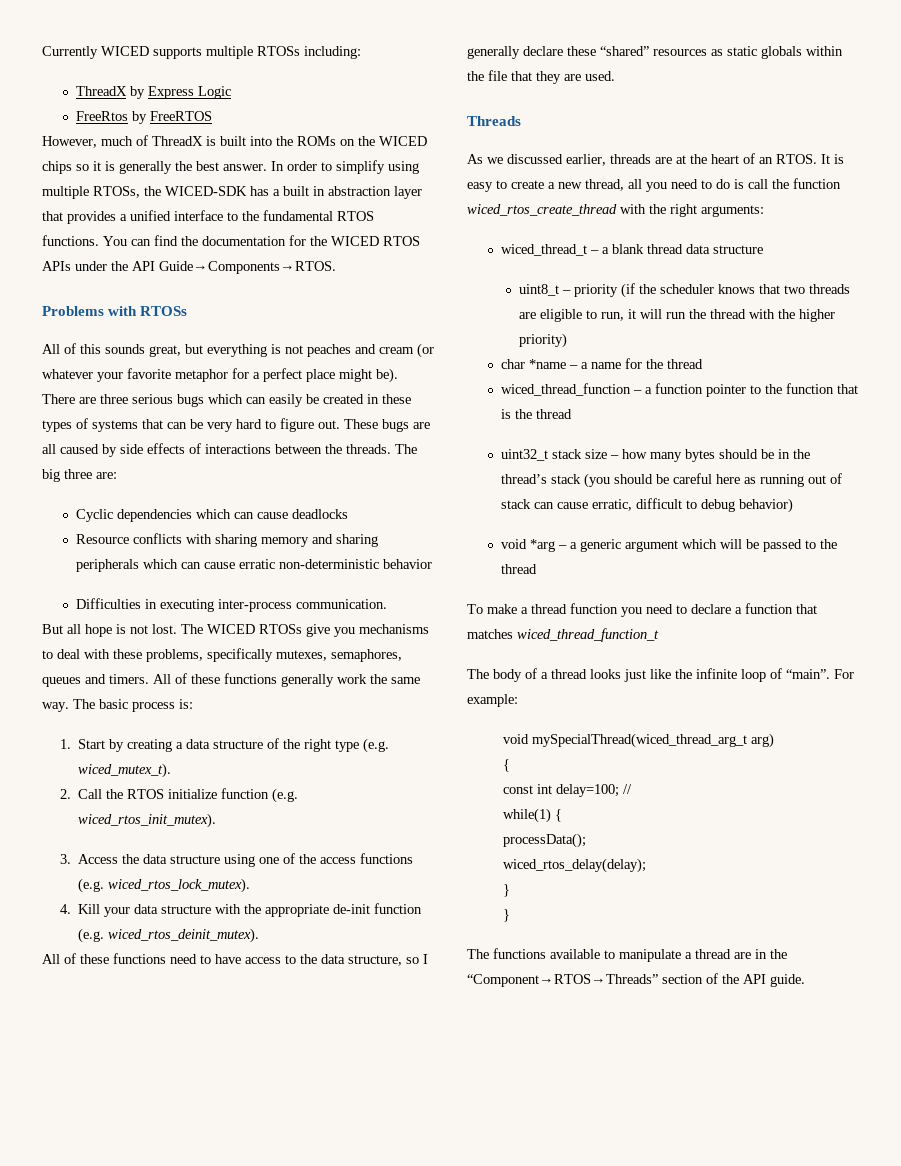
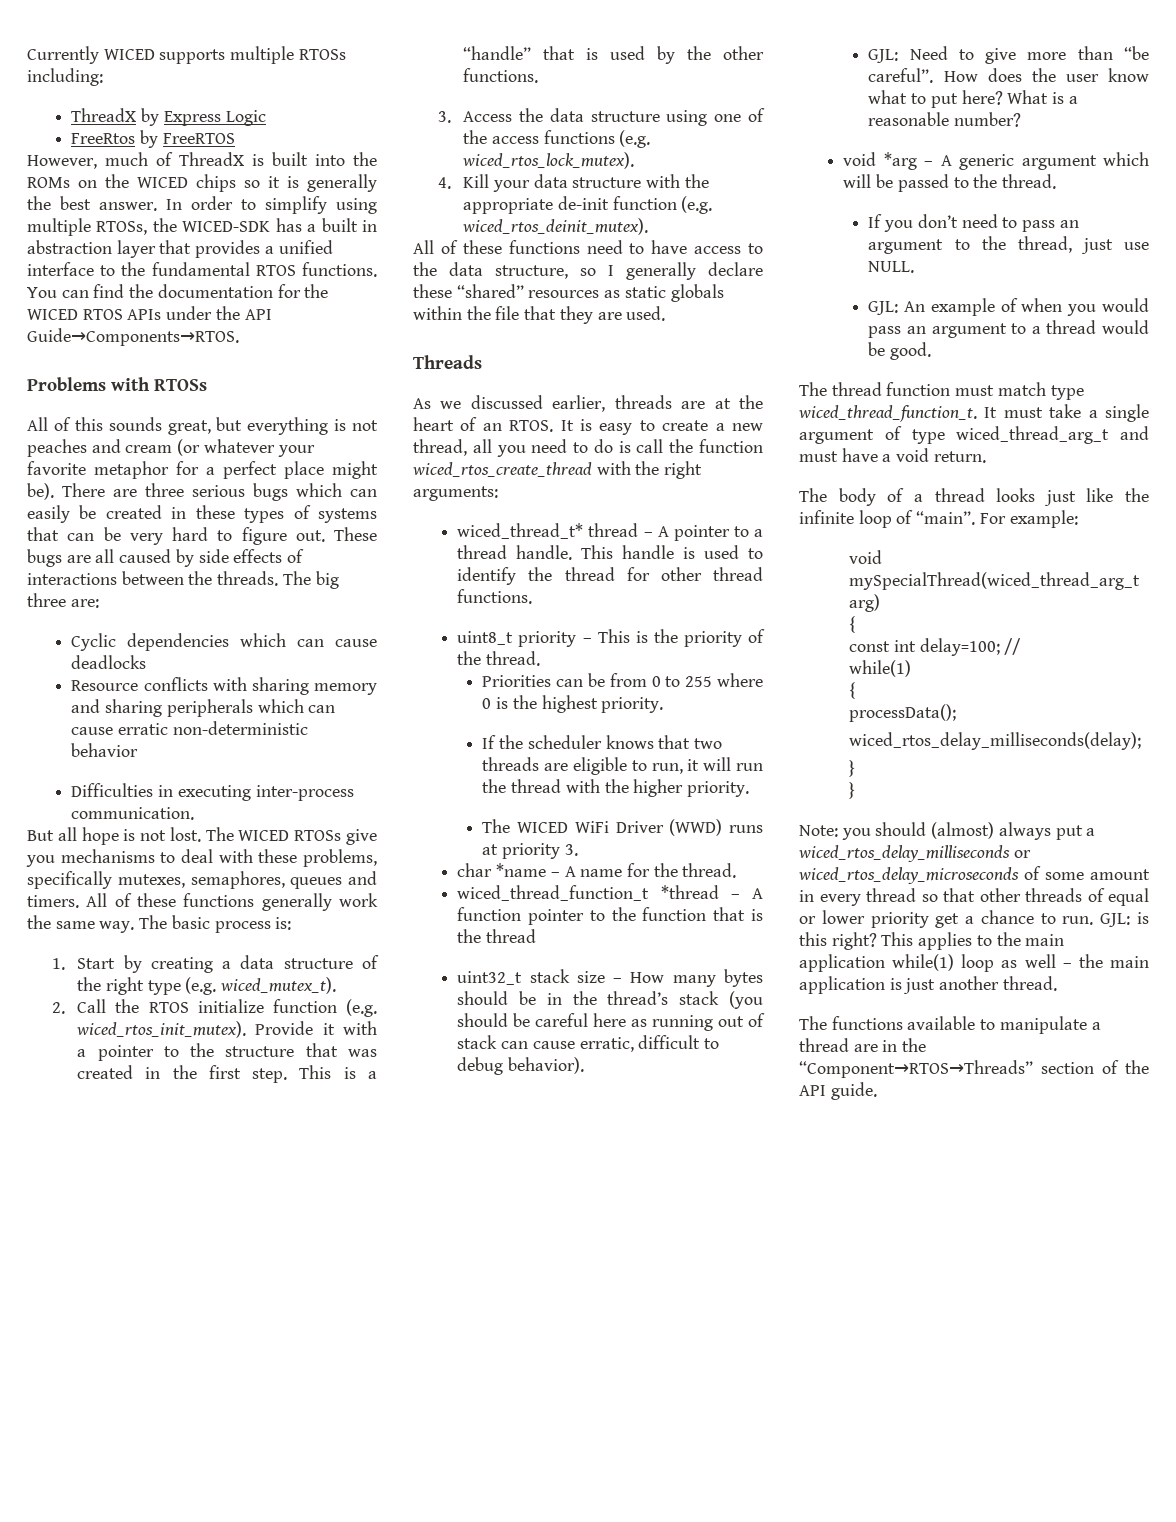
(217, 820) none -> [255,1021,377,1035] [77,1043,377,1061] [77,1065,377,1083] [463,46,764,64] [463,68,539,83] Provide it with a pointer to the structure that was created in the first step. This is a “handle” that is used by the other functions.
[500,244,763,256] [518,283,635,298] wiced_thread_t – a blank thread data structure // uint8_t – priority (if -> [457,523,763,541] [457,545,763,560] [457,567,763,585] [457,589,533,604] [457,629,765,647] [457,651,541,666] [482,673,763,687] [482,695,664,713] [482,735,497,749] wiced_thread_t* thread – A pointer to a thread handle. This handle is used to identify the thread for other thread functions. // uint8_t priority – This is the priority of the thread. // Priorities can be from 0 to 255 where 0 is the highest priority. // If
[518,333,567,348] priority) -> [687,781,750,797] [482,819,763,836] [482,843,578,859] priority. // The WICED WiFi Driver (WWD) runs at priority 3.
[580,362,588,369] a -> [564,866,576,877] A
[666,359,703,369] [500,383,652,396] thread // wiced_thread_function – a -> [682,863,737,878] [457,885,763,901] thread. // wiced_thread_function_t *thread – A
[621,449,647,459] how -> [630,972,665,983] How
[738,498,793,513] behavior) -> [508,1057,585,1074] [868,46,1149,64] [868,68,1149,83] [868,90,1078,108] [868,112,1022,127] behavior). // GJL: Need to give more than “be careful”. How does the user know what to put here? What is a reasonable number?
[569,542,577,549] a -> [940,155,952,166] A
[500,564,537,574] [467,603,817,617] [467,628,659,642] thread // To make a thread function you need to declare a function that matches wiced_thread_function_t -> [1001,174,1056,189] [868,214,1079,232] [868,236,1149,254] [868,261,915,273] [868,298,1149,316] [868,320,1149,338] [868,342,932,360] [799,382,1084,400] [798,404,1149,422] [799,426,1149,444] [799,448,986,463] thread. // If you don’t need to pass an argument to the thread, just use NULL. // GJL: An example of when you would pass an argument to a thread would be good. // The thread function must match type wiced_thread_function_t. It must take a single argument of type wiced_thread_arg_t and must have a void return.
(551, 815) none -> (912, 668) //
[502,858,646,873] wiced_rtos_delay(delay); -> [849,732,1142,750] wiced_rtos_delay_milliseconds(delay);
(510, 915) none -> [799,822,1096,840] [798,845,1031,862] [798,866,1150,884] [799,888,1149,906] [799,910,1149,928] [799,932,1065,950] [799,954,1149,972] [799,976,1057,994] // Note: you should (almost) always put a wiced_rtos_delay_milliseconds or wiced_rtos_delay_microseconds of some amount in every thread so that other threads of equal or lower priority get a chance to run. GJL: is this right? This applies to the main application while(1) loop as well – the main application is just another thread.

